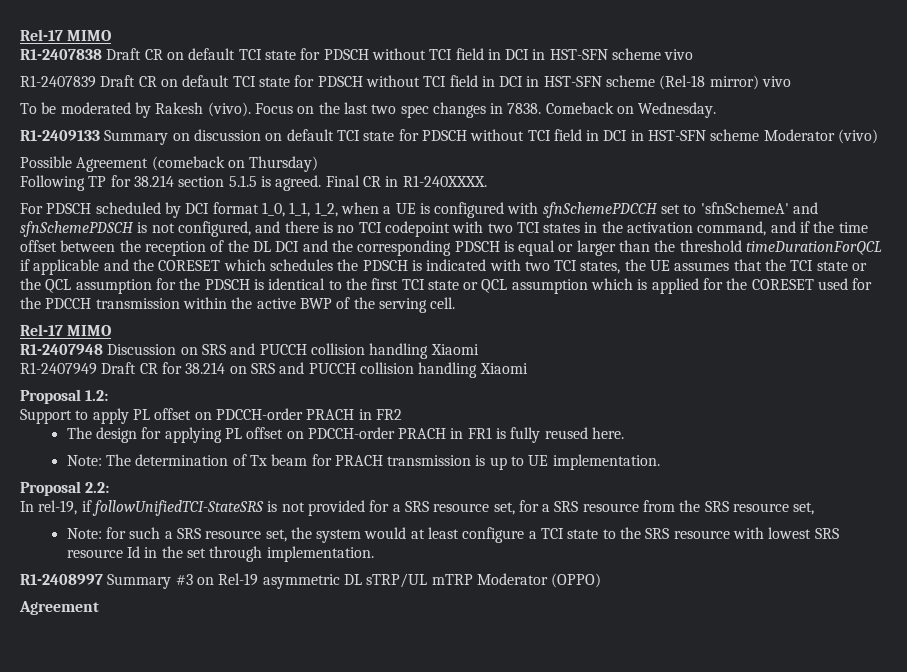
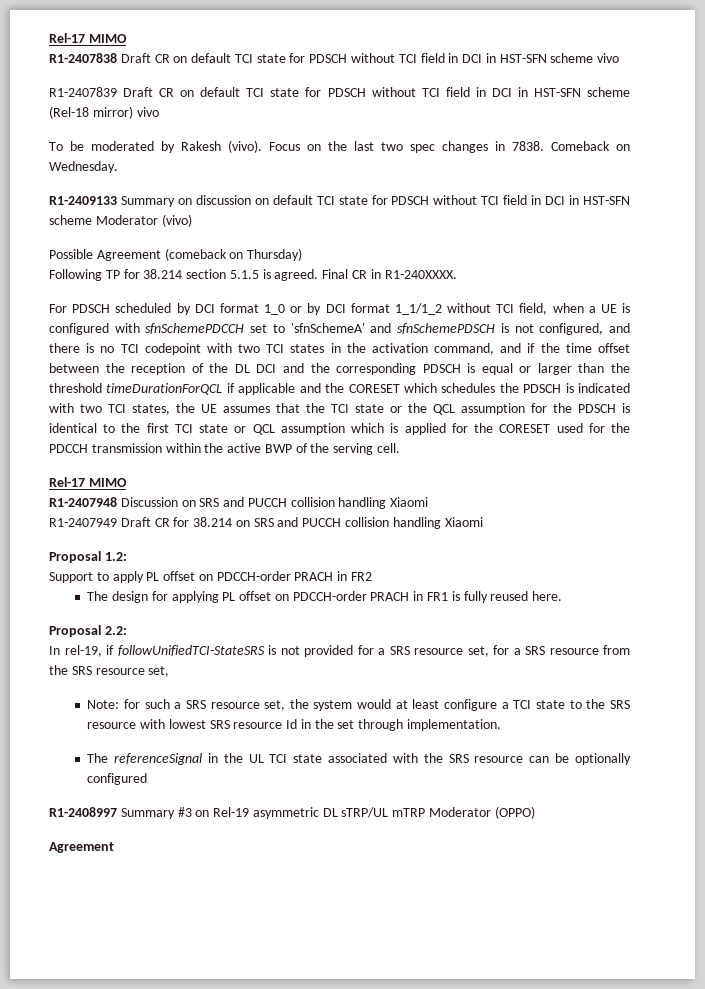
[261,202,338,217] 1_0, 1_1, 1_2, -> [264,303,548,315] 1_0 or by DCI format 1_1/1_2 without TCI field,
[66,454,660,470] // Note: The determination of Tx beam for PRACH transmission is up to UE implementation. -> (563, 596) none
(374, 554) none -> [87,753,631,765] [87,773,148,785] // The referenceSignal in the UL TCI state associated with the SRS resource can be optionally configured

